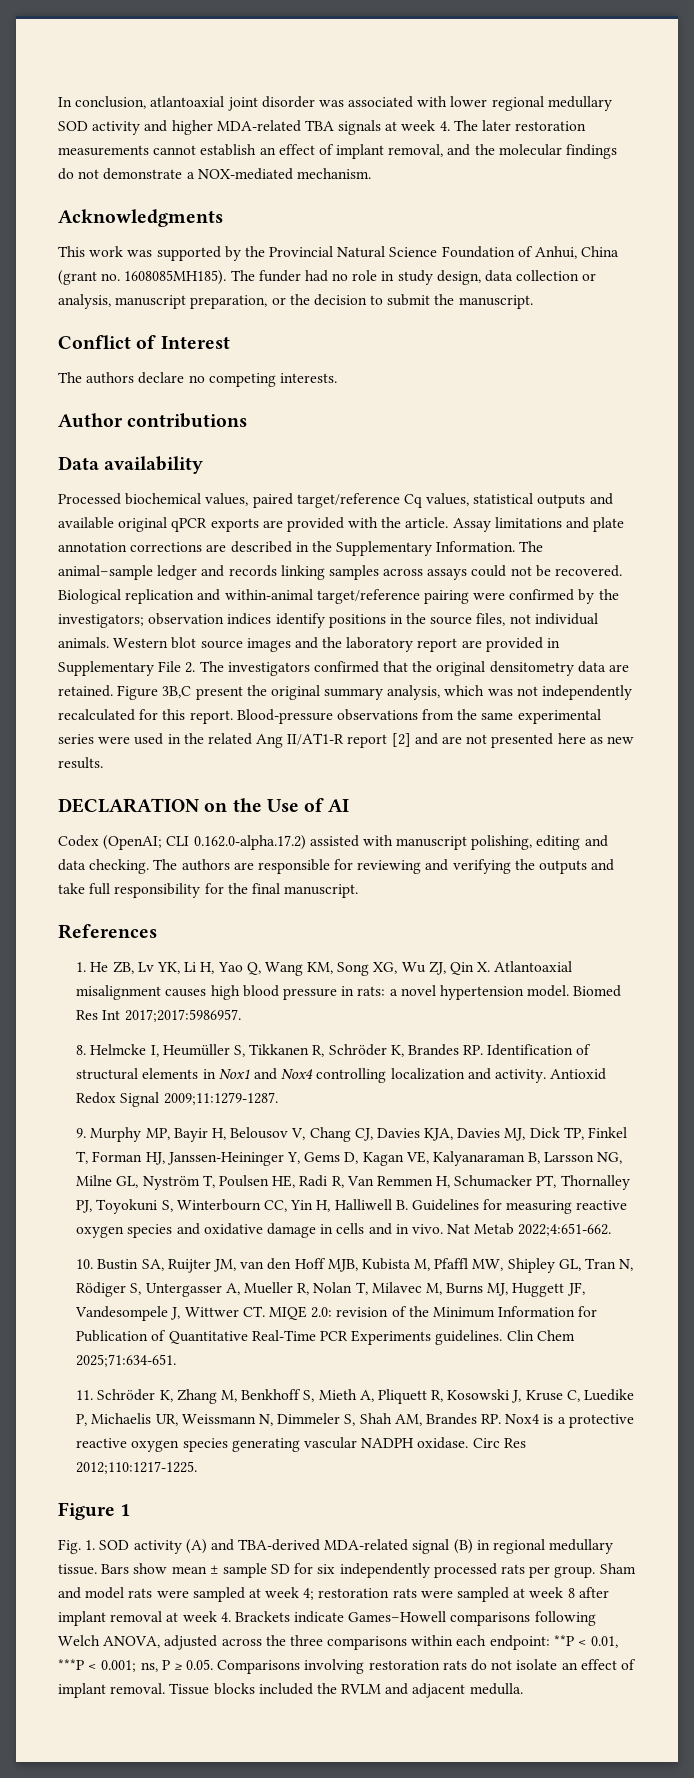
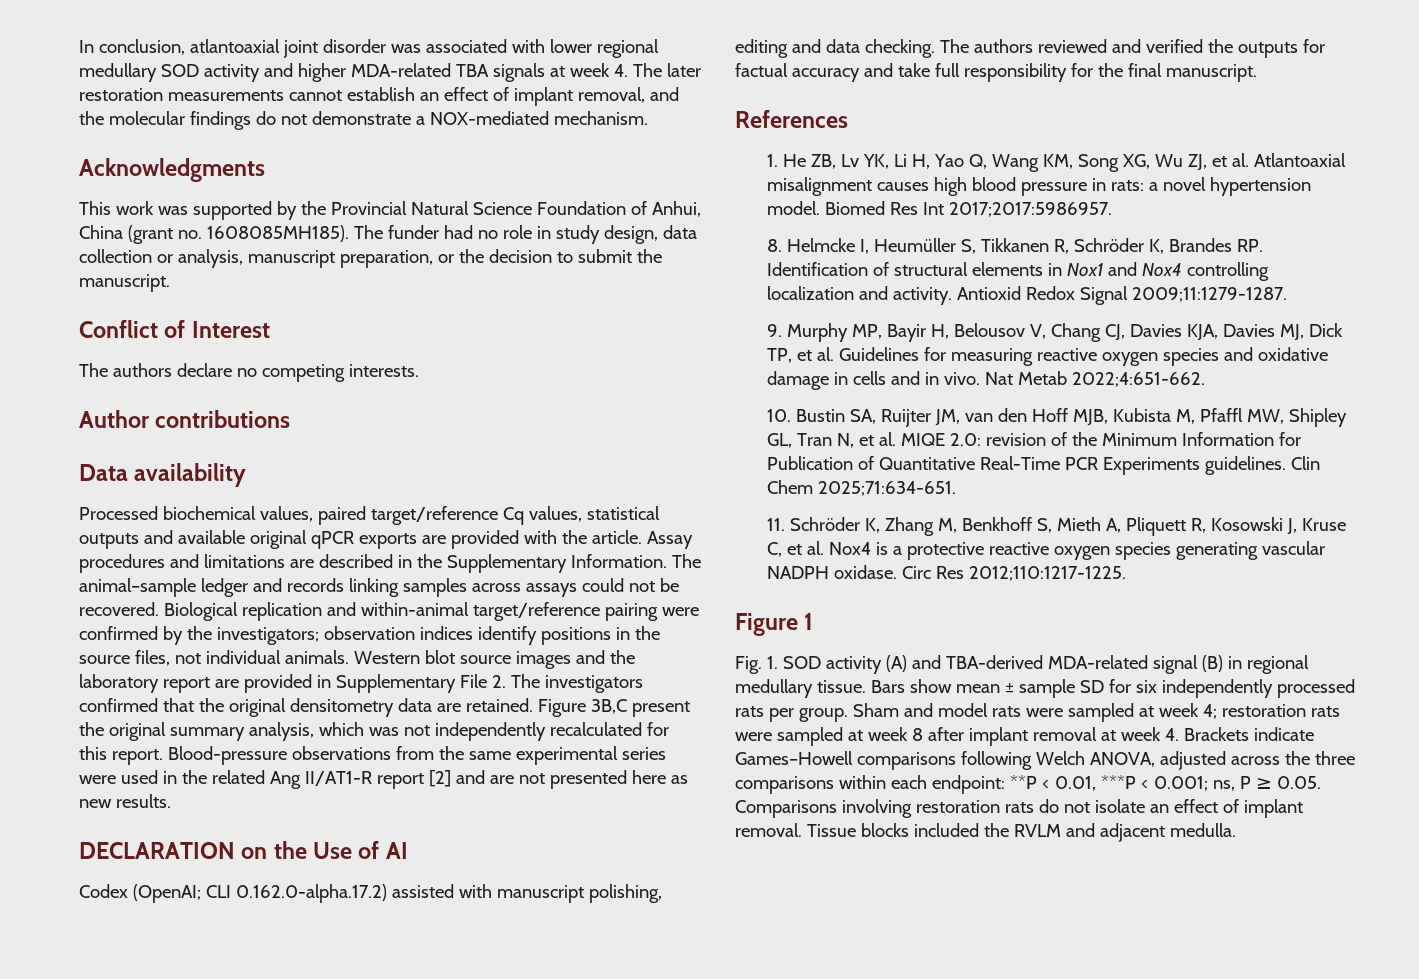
[494,517,625,532] [58,542,203,552] limitations and plate annotation corrections -> [79,554,285,573] procedures and limitations
[233,859,588,874] are responsible for reviewing and verifying the outputs -> [1037,39,1325,58] [735,63,860,82] reviewed and verified the outputs for factual accuracy
[450,962,491,975] Qin X. -> [1211,153,1249,167] et al.
[588,1127,628,1138] [76,1151,623,1166] [76,1175,630,1190] [76,1199,408,1214] Finkel T, Forman HJ, Janssen-Heininger Y, Gems D, Kagan VE, Kalyanaraman B, Larsson NG, Milne GL, Nyström T, Poulsen HE, Radi R, Van Remmen H, Schumacker PT, Thornalley PJ, Toyokuni S, Winterbourn CC, Yin H, Halliwell B. -> [796,347,834,361] et al.
[76,1282,585,1297] [75,1306,265,1321] Rödiger S, Untergasser A, Mueller R, Nolan T, Milavec M, Burns MJ, Huggett JF, Vandesompele J, Wittwer CT. -> [858,432,896,446] et al.
[584,1389,635,1401] [76,1413,502,1426] Luedike P, Michaelis UR, Weissmann N, Dimmeler S, Shah AM, Brandes RP. -> [787,541,825,555] et al.

